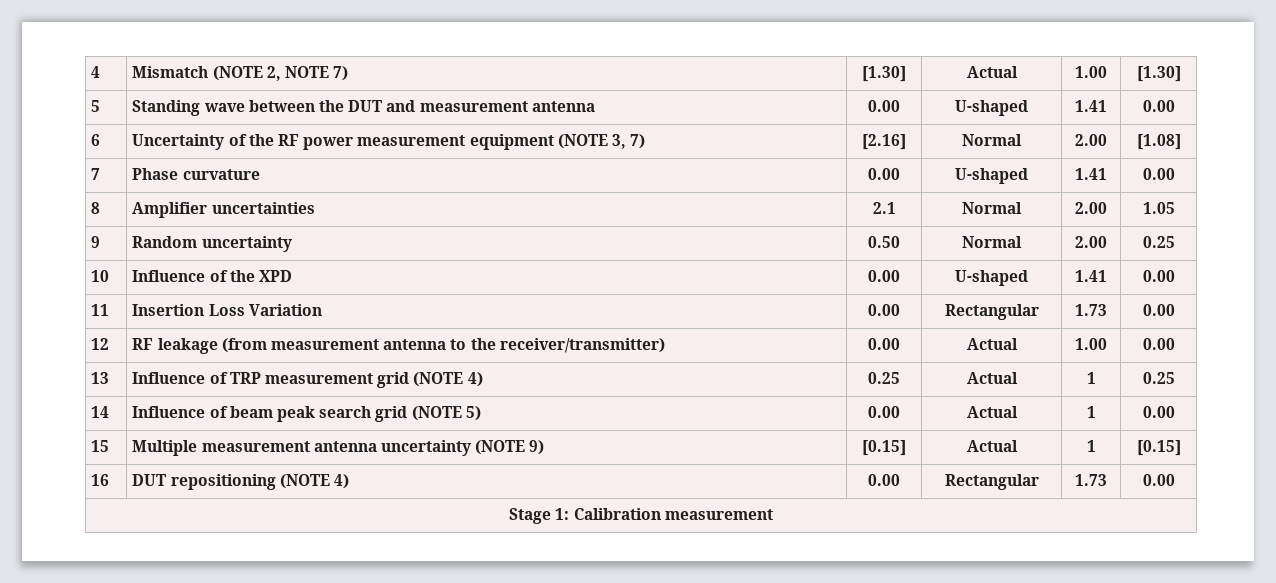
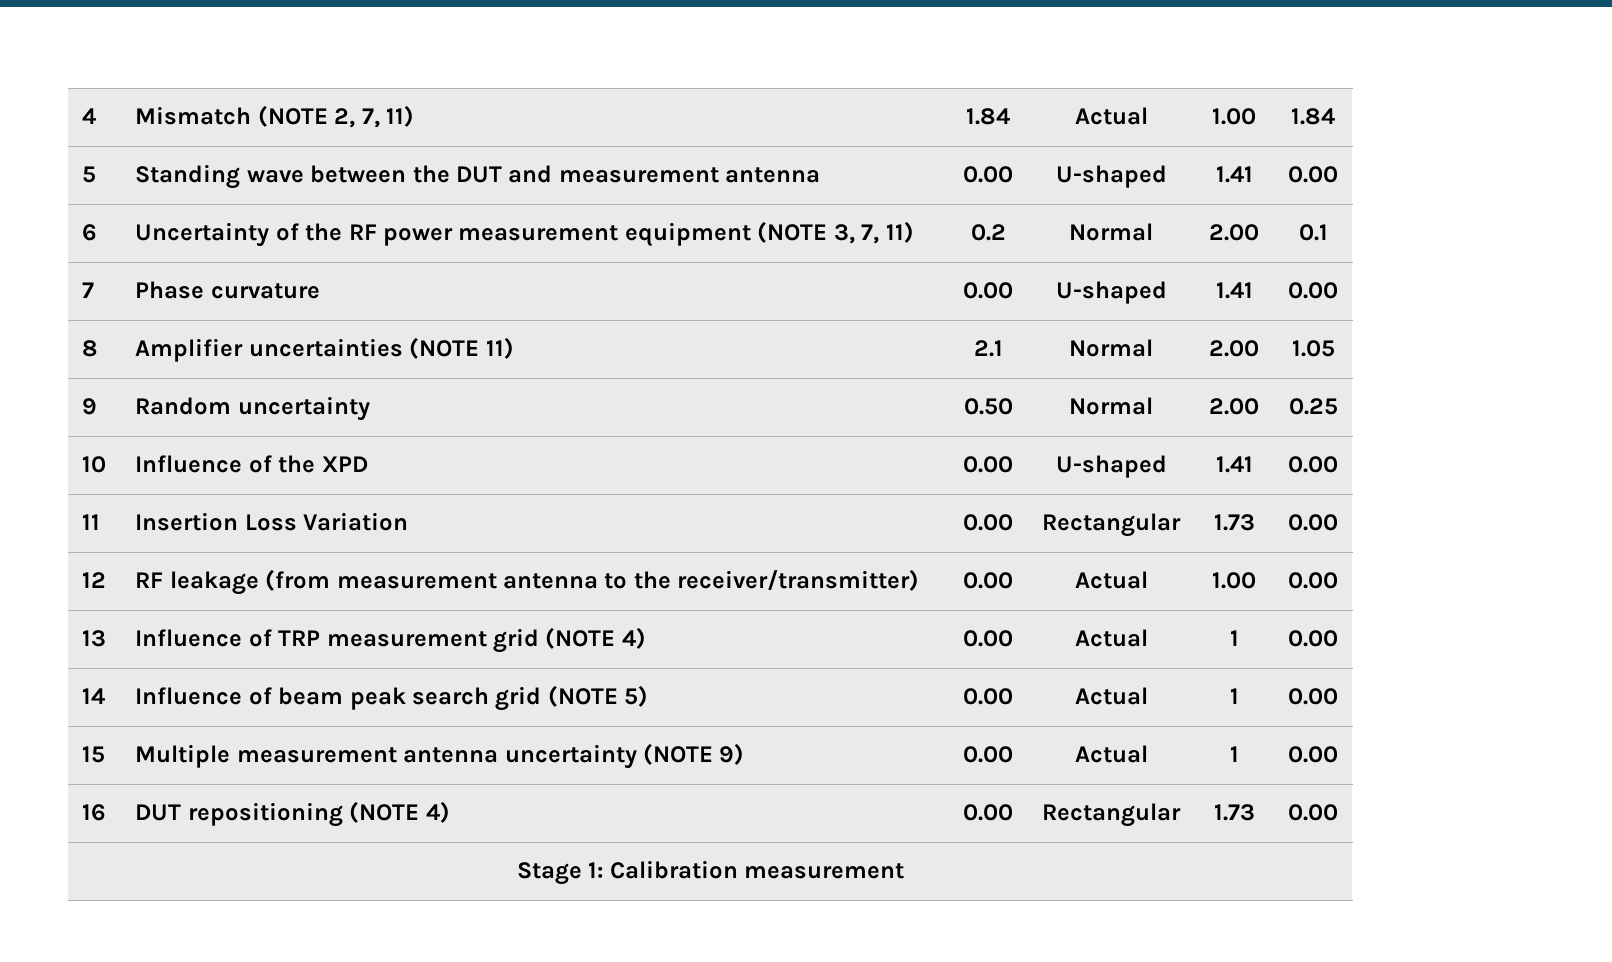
[284,66,349,81] [862,66,906,82] [966,66,1018,78] [1075,66,1107,78] [1136,66,1181,82] NOTE 7) | [1.30] | Actual | 1.00 | [1.30] -> [361,105,414,128] [966,108,1010,125] [1074,107,1148,125] [1212,108,1256,125] [1291,108,1335,125] 7, 11) | 1.84 | Actual | 1.00 | 1.84
[630,134,646,149] [862,134,906,150] [962,134,1022,146] [1075,134,1107,146] [1136,134,1181,150] 7) | [2.16] | Normal | 2.00 | [1.08] -> [861,221,914,244] [970,224,1006,241] [1069,223,1153,241] [1209,224,1259,241] [1298,224,1328,241] 7, 11) | 0.2 | Normal | 2.00 | 0.1
(315, 208) none -> [409,337,514,359] (NOTE 11)
[868,372,900,384] [966,372,1018,384] [1086,372,1096,384] [1142,372,1175,384] 0.25 | Actual | 1 | 0.25 -> [963,630,1013,647] [1074,629,1148,647] [1229,630,1239,646] [1288,630,1338,647] 0.00 | Actual | 1 | 0.00
[862,440,906,456] [966,440,1018,452] [1086,440,1096,452] [1136,440,1181,456] [0.15] | Actual | 1 | [0.15] -> [963,746,1013,763] [1074,745,1148,763] [1229,746,1239,762] [1288,746,1338,763] 0.00 | Actual | 1 | 0.00

